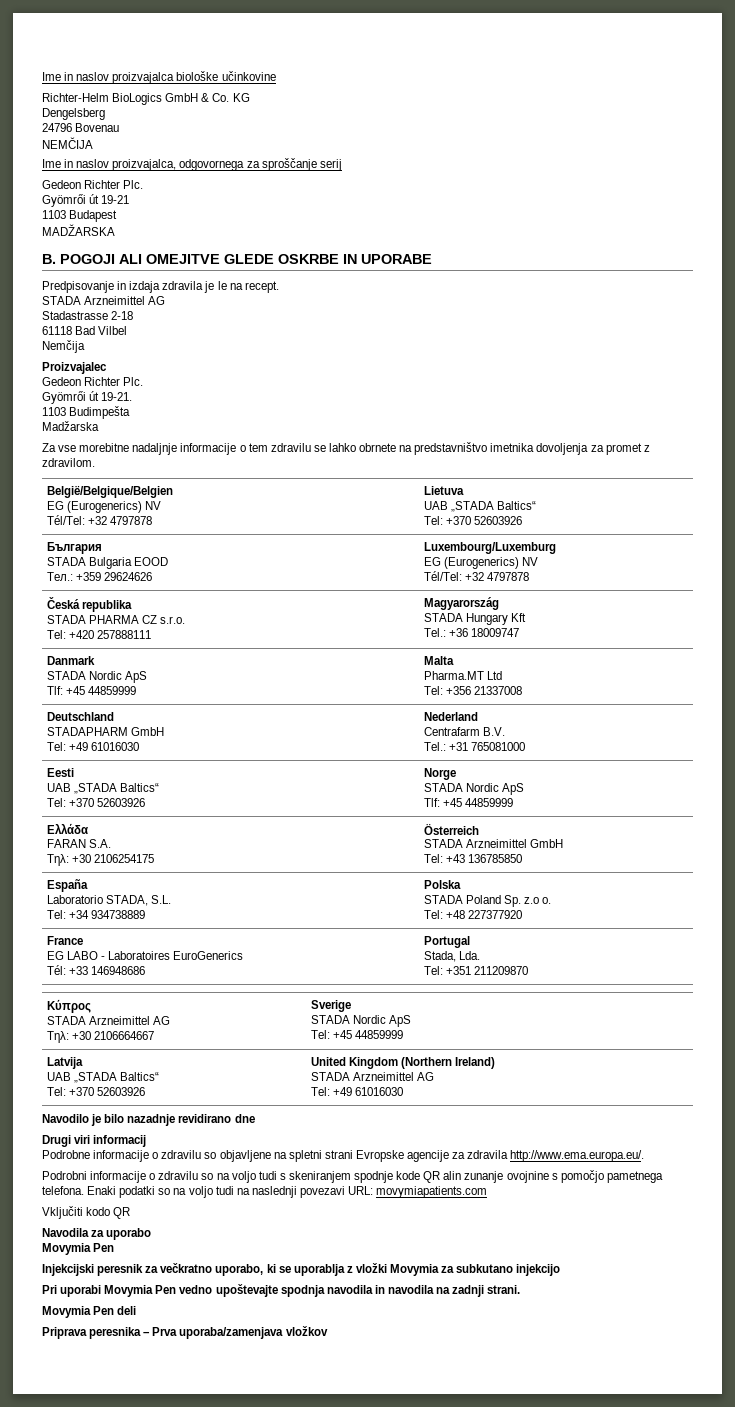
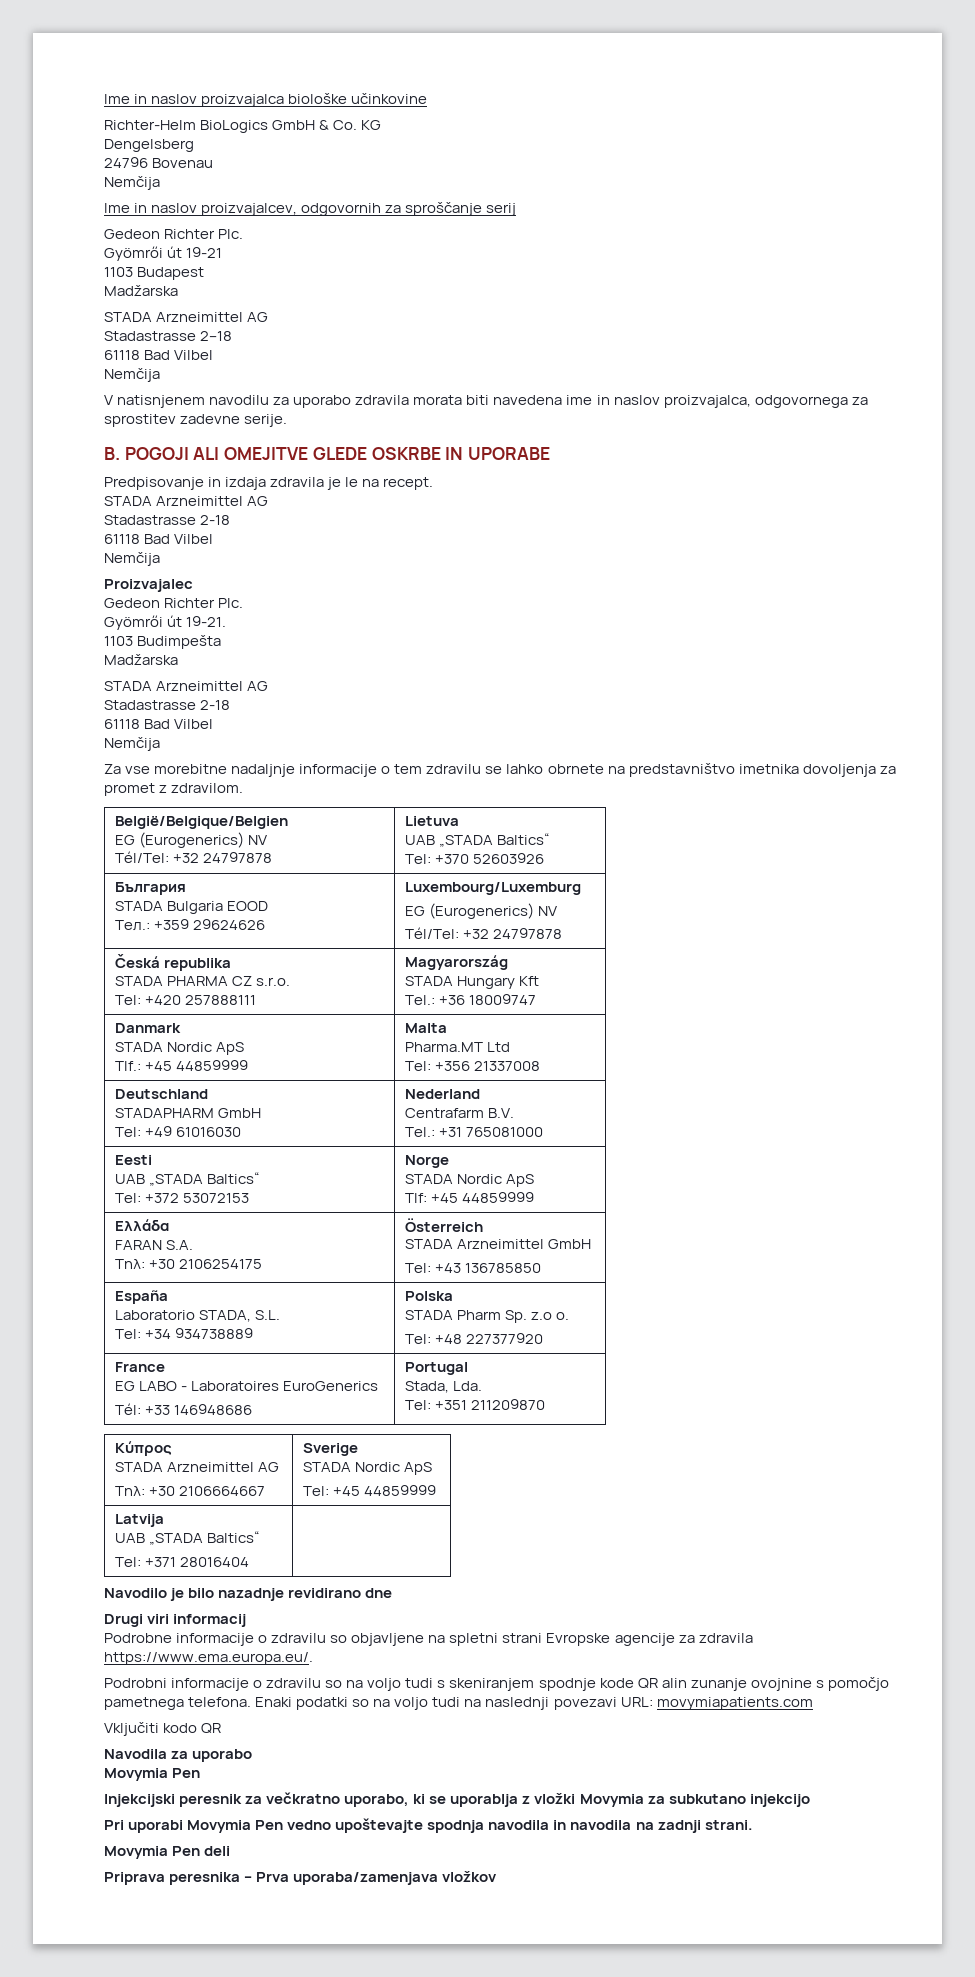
[42,137,93,149] [42,159,245,171] NEMČIJA // Ime in naslov proizvajalca, odgovornega -> [104,176,160,190] [104,203,382,216] Nemčija // Ime in naslov proizvajalcev, odgovornih
[42,224,115,236] MADŽARSKA -> [104,285,178,296] [104,312,269,322] [104,331,233,341] [104,350,214,360] [104,368,160,382] [104,395,868,408] [104,414,288,427] Madžarska // STADA Arzneimittel AG // Stadastrasse 2–18 // 61118 Bad Vilbel // Nemčija // V natisnjenem navodilu za uporabo zdravila morata biti navedena ime in naslov proizvajalca, odgovornega za sprostitev zadevne serije.
(99, 426) none -> [104,681,269,691] [104,700,231,710] [104,719,214,729] [104,737,160,751] // STADA Arzneimittel AG // Stadastrasse 2-18 // 61118 Bad Vilbel // Nemčija
[110,516,153,525] 4797878 -> [202,852,272,863] 24797878
[487,572,530,581] 4797878 -> [492,928,562,939] 24797878
[47,686,64,695] Tlf: -> [114,1061,141,1071] Tlf.:
[69,798,146,807] +370 52603926 -> [144,1193,249,1203] +372 53072153
[466,895,502,904] Poland -> [456,1310,501,1320] Pharm
[69,1087,146,1096] [311,1057,496,1069] [311,1072,435,1081] [311,1087,404,1096] +370 52603926 | United Kingdom (Northern Ireland) // STADA Arzneimittel AG // Tel: +49 61016030 -> [144,1557,249,1567] +371 28016404 |
[510,1150,645,1162] http://www.ema.europa.eu/. -> [104,1652,313,1665] https://www.ema.europa.eu/.

